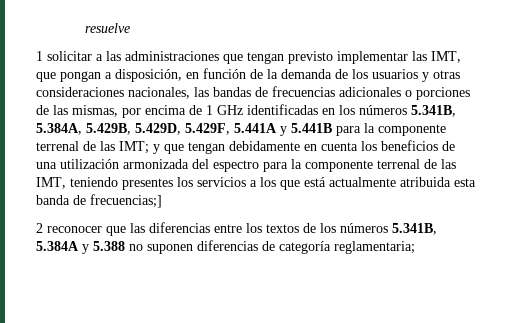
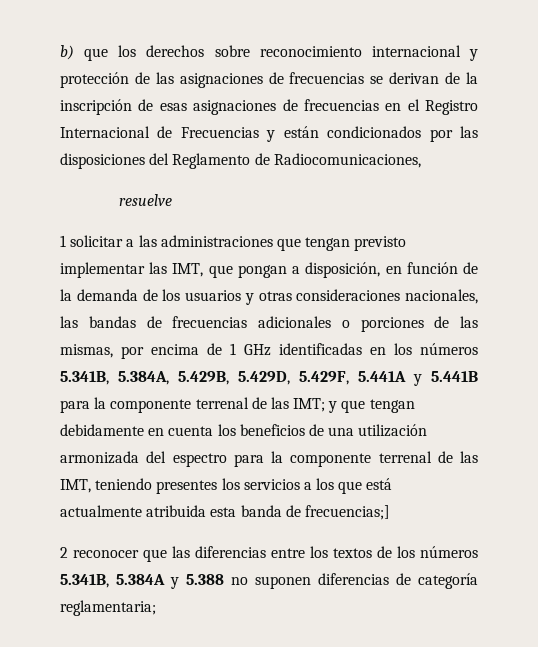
(85, 28) none -> [60,45,478,61] [60,72,479,88] [60,99,478,115] [60,126,478,142] [60,153,421,169] b) que los derechos sobre reconocimiento internacional y protección de las asignaciones de frecuencias se derivan de la inscripción de esas asignaciones de frecuencias en el Registro Internacional de Frecuencias y están condicionados por las disposiciones del Reglamento de Radiocomunicaciones, //

